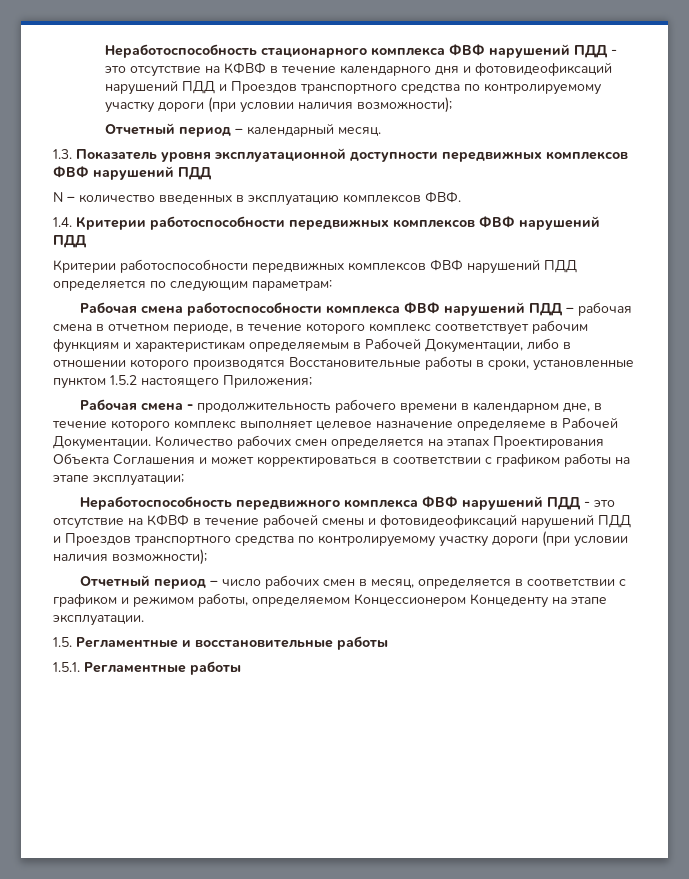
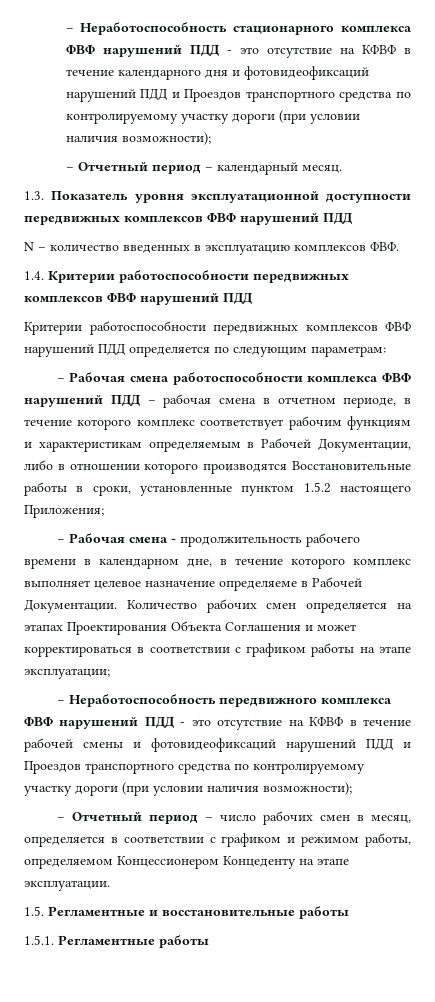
(105, 51) none -> [65,28,74,32] −
(453, 105) none -> [65,167,74,171] −
(332, 285) none -> [56,378,65,382] −
(312, 381) none -> [56,539,65,543] −
(184, 480) none -> [56,700,65,704] −
(207, 557) none -> [56,817,65,821] −

